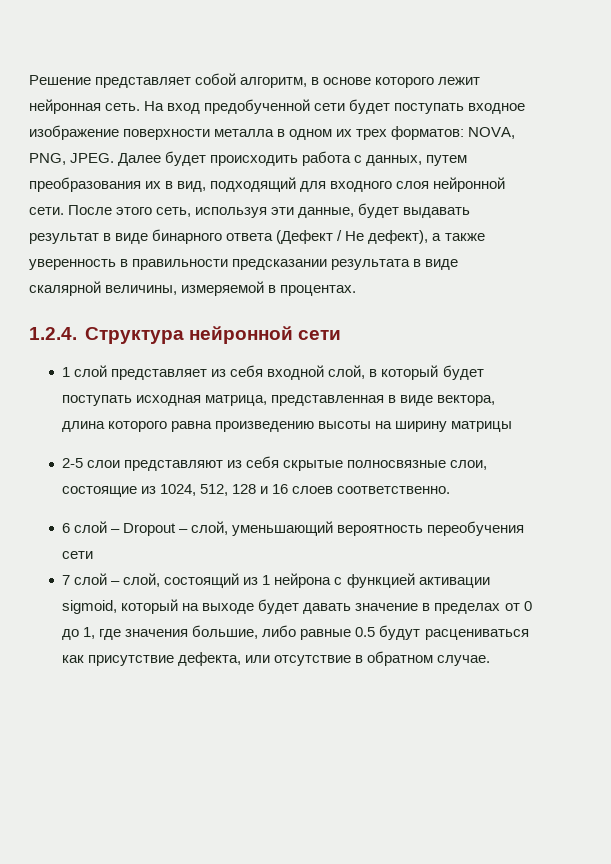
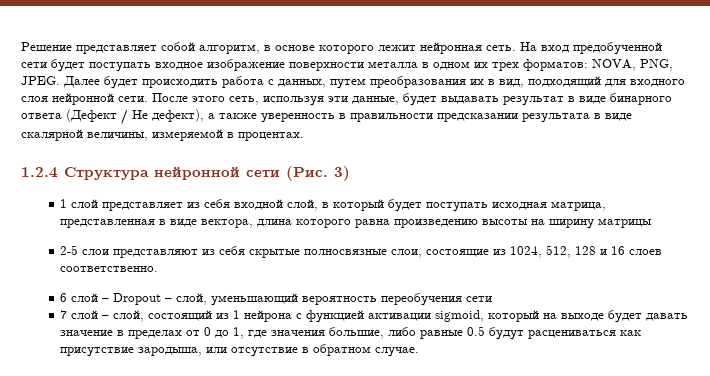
[29,327,77,340] 1.2.4. -> [21,167,58,178] 1.2.4
(341, 335) none -> [286,166,350,181] (Рис. 3)
[178,652,242,666] дефекта, -> [138,347,203,356] зародыша,

